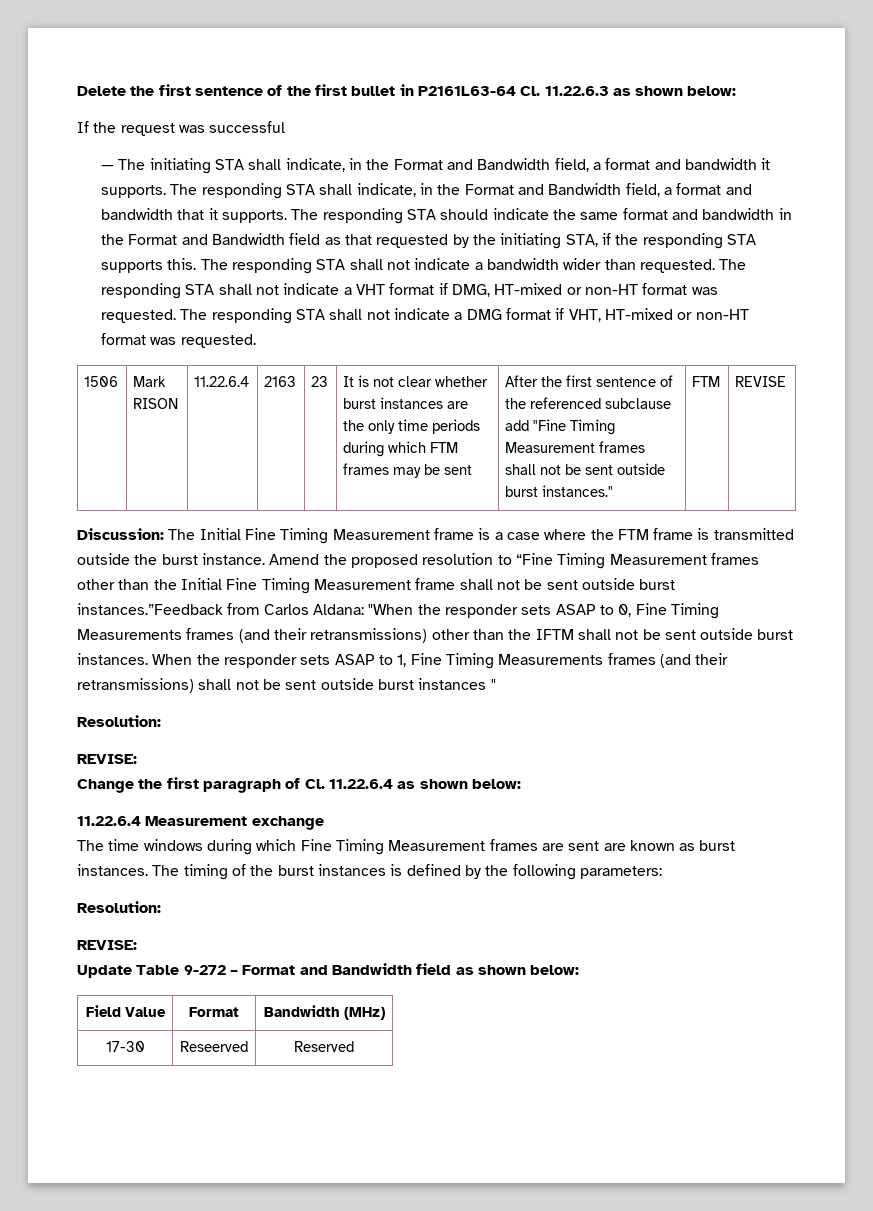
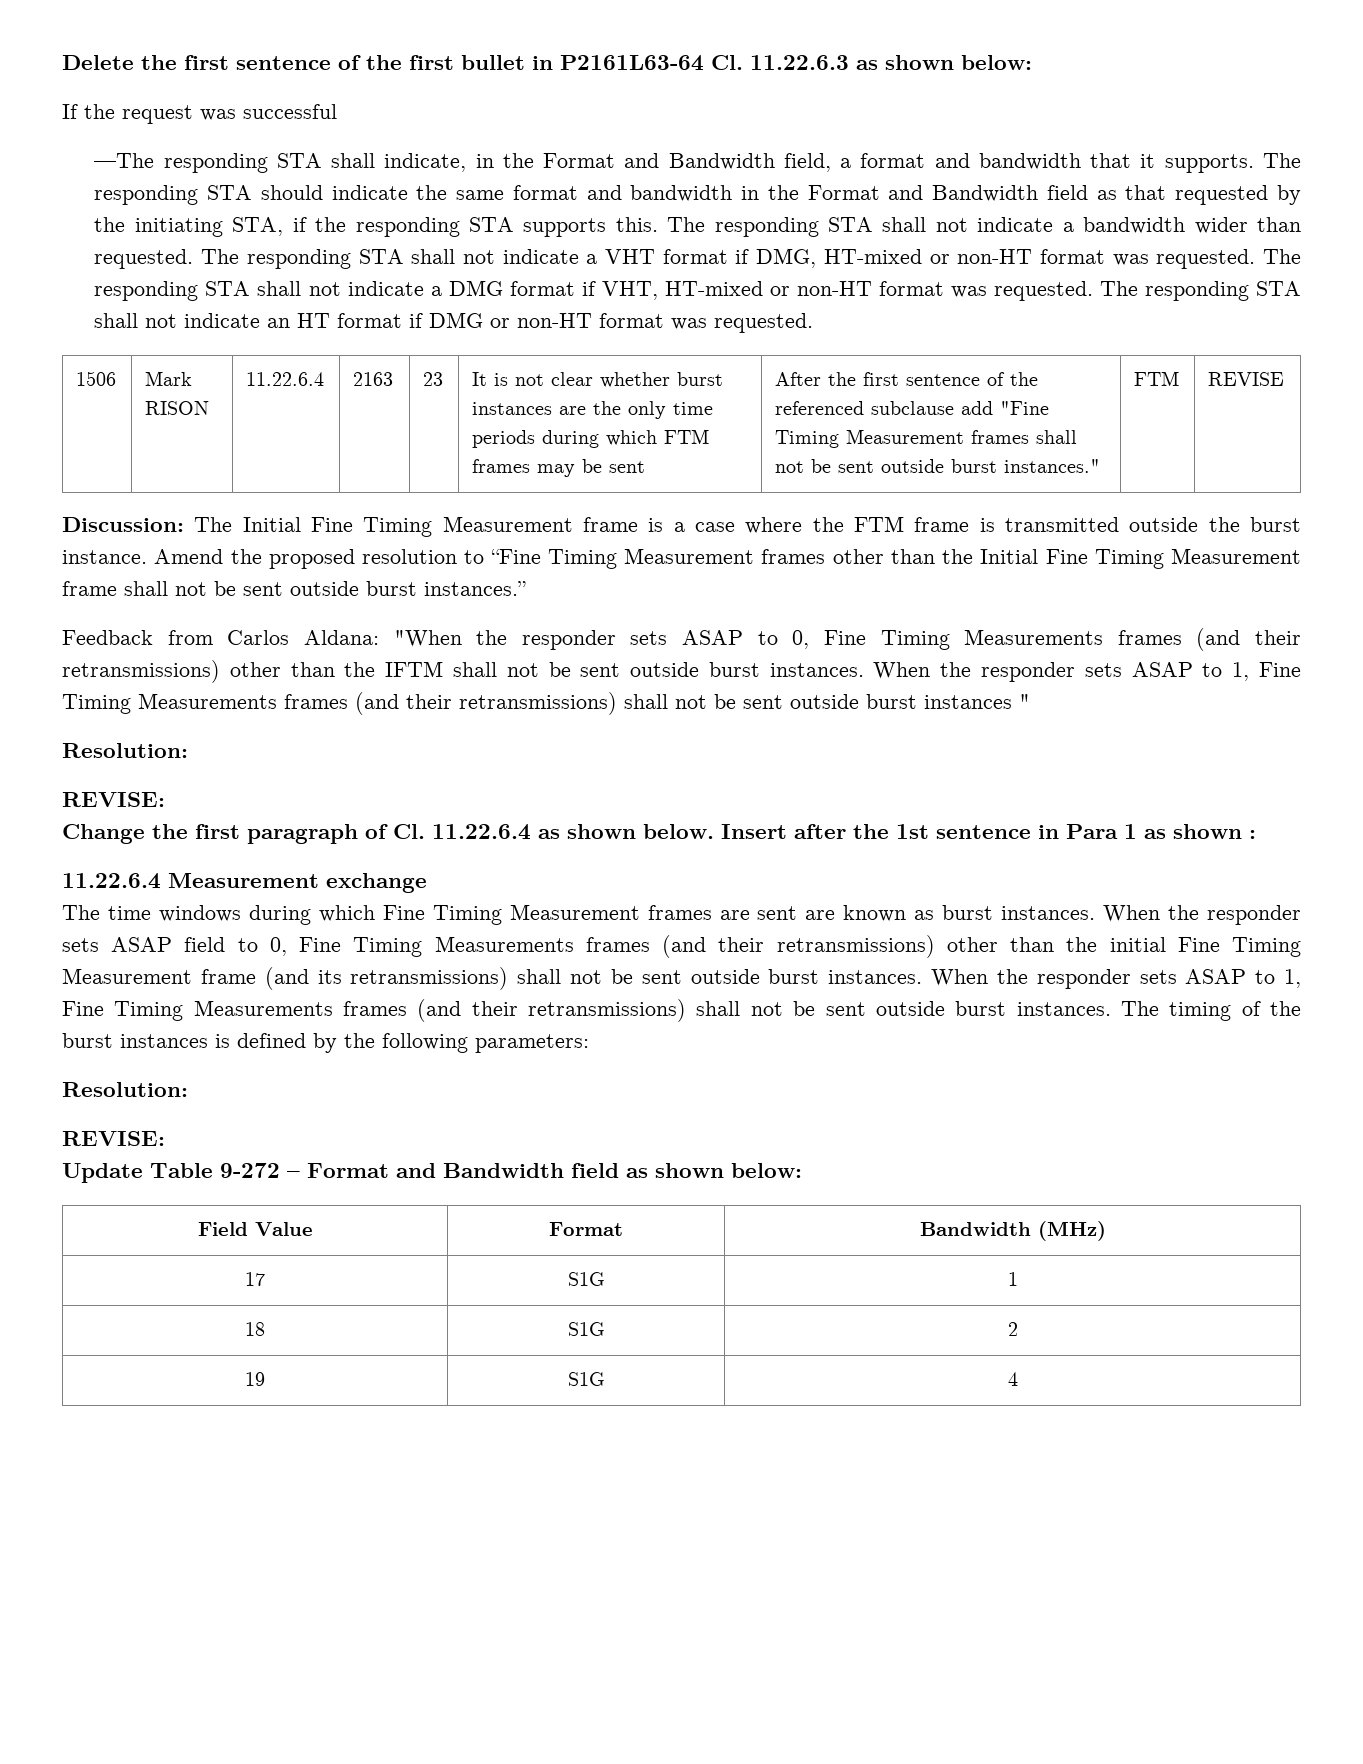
[101,158,771,174] [101,184,198,198] — The initiating STA shall indicate, in the Format and Bandwidth field, a format and bandwidth it supports. The -> [94,153,155,168] —The
(256, 341) none -> [1099,281,1301,301] [94,312,814,333] The responding STA shall not indicate an HT format if DMG or non-HT format was requested.
[77,603,223,615] instances.”Feedback -> [424,581,526,596] [62,630,153,645] instances.” // Feedback
[471,779,521,789] below: -> [643,824,1256,839] below. Insert after the 1st sentence in Para 1 as shown :
(148, 870) none -> [1103,905,1301,925] [62,935,1302,958] [62,967,1301,990] [62,999,1111,1022] When the responder sets ASAP field to 0, Fine Timing Measurements frames (and their retransmissions) other than the initial Fine Timing Measurement frame (and its retransmissions) shall not be sent outside burst instances. When the responder sets ASAP to 1, Fine Timing Measurements frames (and their retransmissions) shall not be sent outside burst instances.
[105,1041,145,1052] [180,1041,248,1052] [294,1041,354,1052] 17-30 | Reseerved | Reserved -> [245,1272,265,1286] [567,1272,605,1286] [1007,1272,1018,1286] [245,1322,265,1336] [567,1322,605,1336] [1007,1322,1018,1336] [245,1372,265,1386] [567,1372,605,1386] [1007,1372,1018,1386] 17 | S1G | 1 // 18 | S1G | 2 // 19 | S1G | 4

